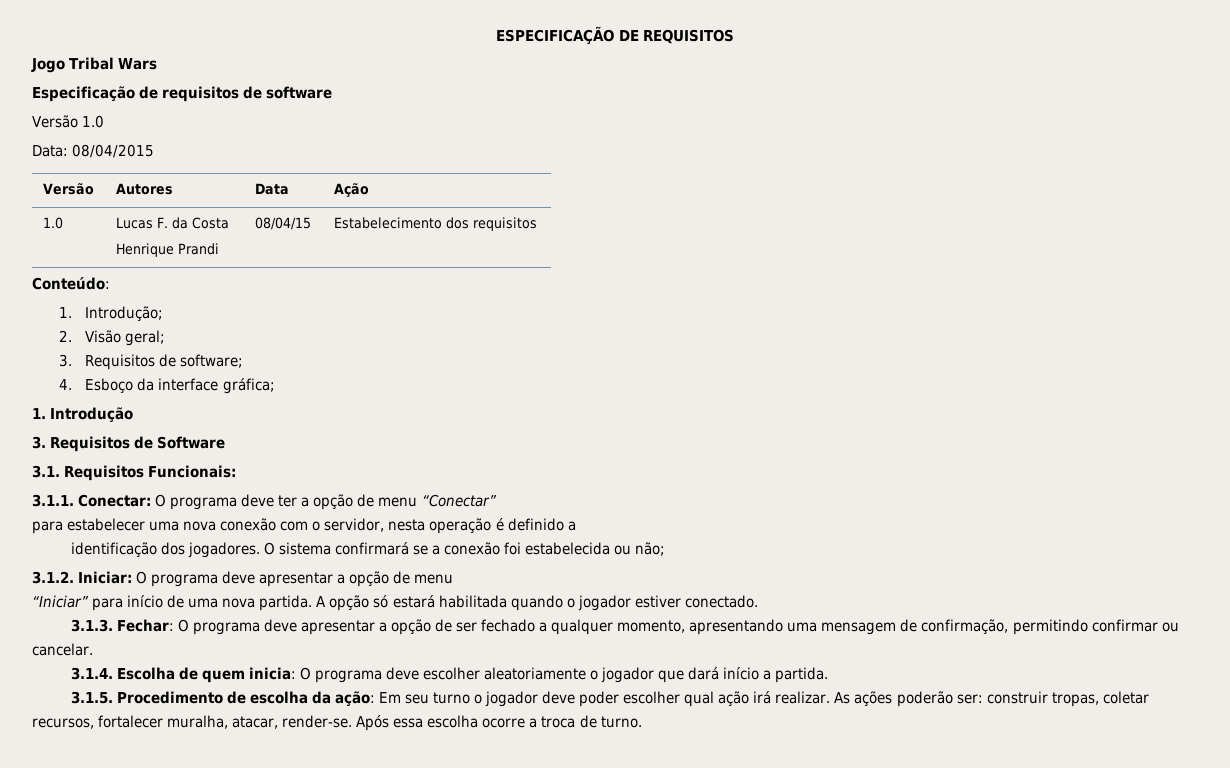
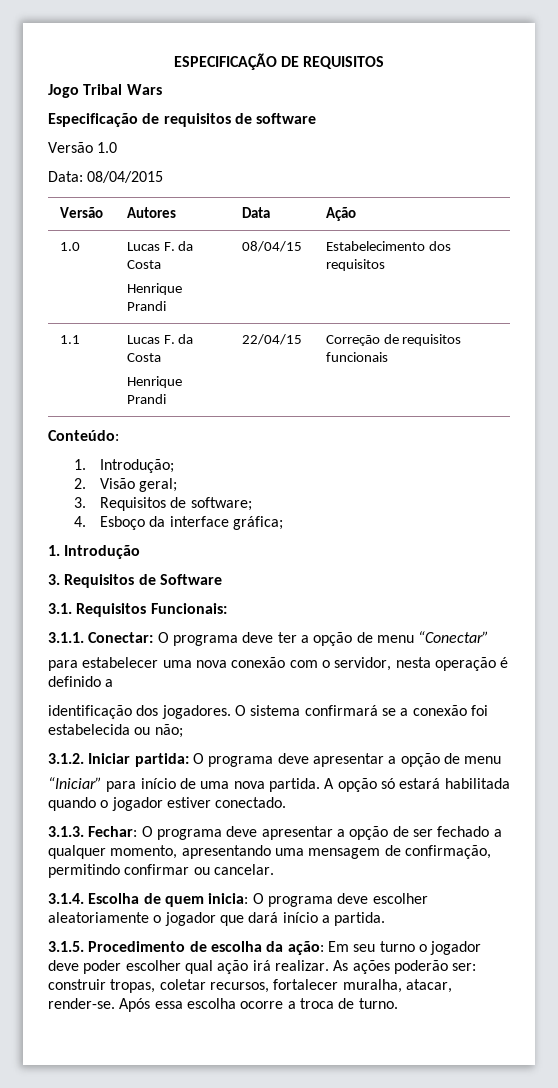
(537, 224) none -> [59,335,80,344] [126,334,194,344] [126,353,161,362] [126,376,182,388] [126,394,166,404] [241,334,302,345] [325,334,462,346] [325,352,388,362] // 1.1 | Lucas F. da Costa // Henrique Prandi | 22/04/15 | Correção de requisitos funcionais
[78,571,133,584] Iniciar: -> [88,753,189,767] Iniciar partida:

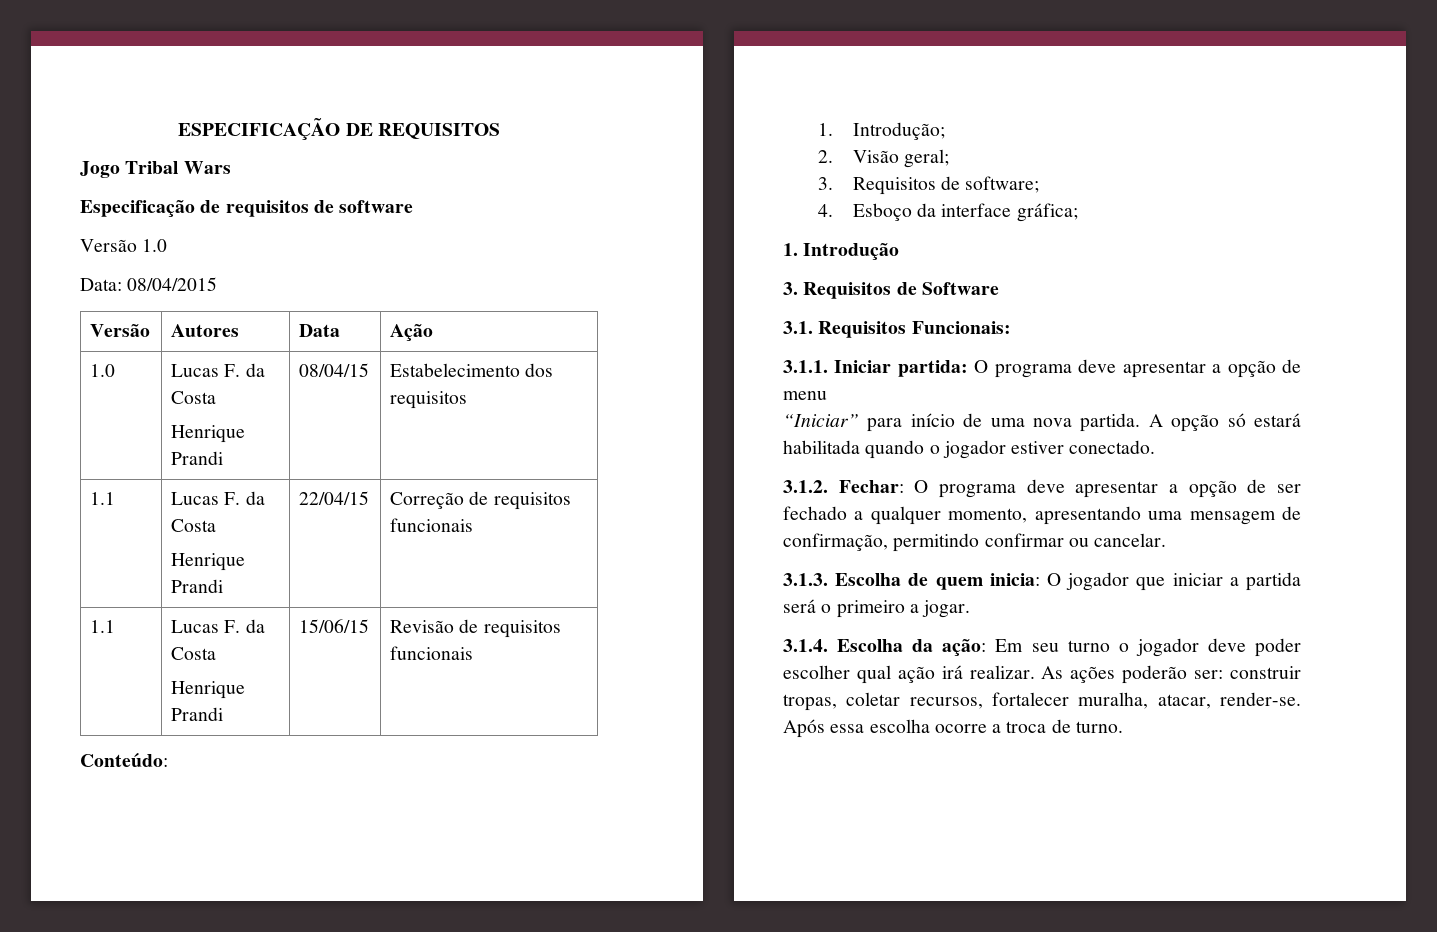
(388, 357) none -> [90,620,116,633] [171,619,265,633] [171,647,217,660] [171,681,246,699] [171,707,224,721] [299,619,370,633] [390,619,561,638] [390,646,474,660] // 1.1 | Lucas F. da Costa // Henrique Prandi | 15/06/15 | Revisão de requisitos funcionais
[88,631,490,646] [48,657,509,671] [48,676,114,687] [48,705,488,719] [48,724,183,738] [48,753,84,764] Conectar: O programa deve ter a opção de menu “Conectar” // para estabelecer uma nova conexão com o servidor, nesta operação é definido a // identificação dos jogadores. O sistema confirmará se a conexão foi estabelecida ou não; // 3.1.2. -> (828, 366) none
[48,826,84,837] 3.1.3. -> [783,480,828,493] 3.1.2.
[48,893,84,904] 3.1.4. -> [783,573,828,586] 3.1.3.
[267,893,428,907] [48,912,386,926] [48,941,262,952] programa deve escolher aleatoriamente o jogador que dará início a partida. // 3.1.5. Procedimento de escolha -> [1066,572,1301,591] [783,599,971,618] [783,639,904,652] jogador que iniciar a partida será o primeiro a jogar. // 3.1.4. Escolha

